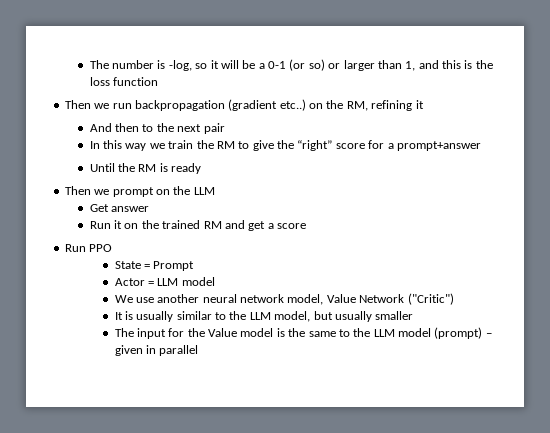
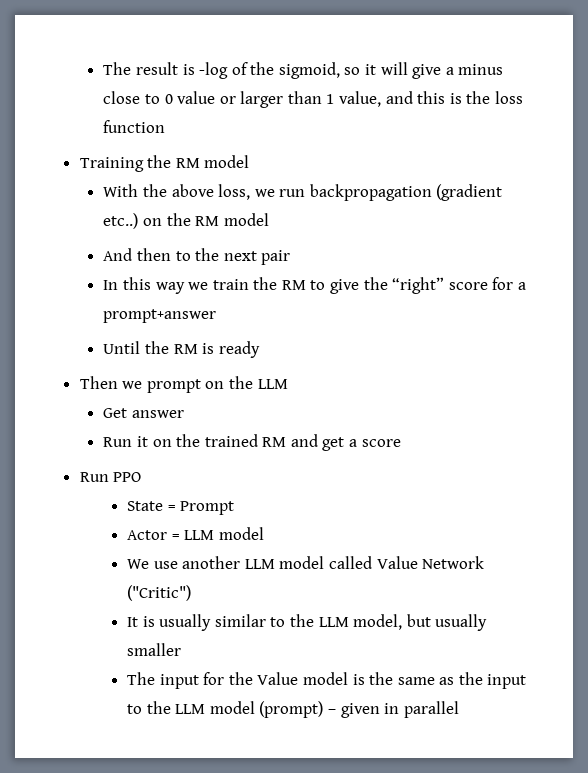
[89,59,325,71] The number is -log, so it will be a 0-1 (or so) -> [103,62,504,79] [103,91,216,104] The result is -log of the sigmoid, so it will give a minus close to 0 value
[405,61,416,71] 1, -> [326,91,382,107] 1 value,
[64,100,91,109] Then -> [79,155,250,172] [103,184,251,200] Training the RM model // With the above loss,
[346,100,424,111] RM, refining it -> [195,213,269,226] RM model
[202,294,324,305] neural network model, -> [244,556,372,569] LLM model called
(336, 334) none -> [439,672,527,689] as the input

